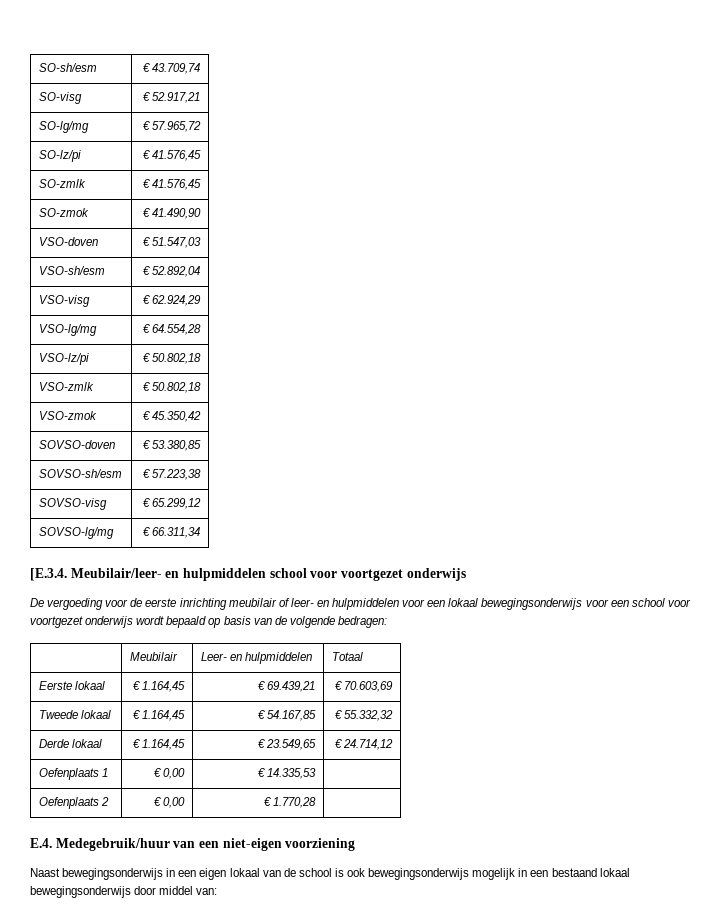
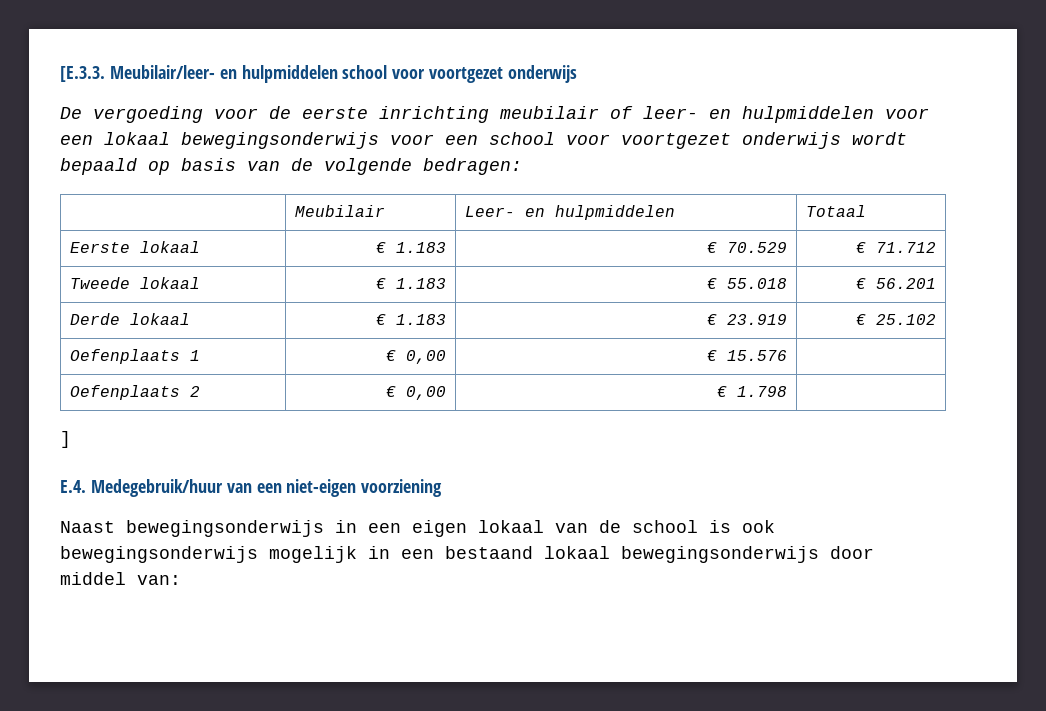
[38,63,97,72] [143,63,201,74] [38,92,82,104] [143,92,201,103] [38,121,89,133] [143,121,202,132] [38,150,81,162] [143,150,202,161] [38,179,86,188] [143,179,202,190] [38,208,89,217] [143,208,202,219] [38,237,98,246] [143,237,202,248] [38,266,105,275] [143,266,201,277] [38,295,90,307] [143,295,202,306] [38,324,97,336] [143,324,202,335] [38,353,89,365] [143,353,202,364] [38,382,94,391] [143,382,202,393] [38,411,97,420] [143,411,202,422] [38,440,115,449] [143,440,202,451] [38,469,122,478] [143,469,202,480] [38,498,107,510] [143,498,202,509] [38,527,114,539] [143,527,201,538] [30,568,67,581] SO-sh/esm | € 43.709,74 // SO-visg | € 52.917,21 // SO-lg/mg | € 57.965,72 // SO-lz/pi | € 41.576,45 // SO-zmlk | € 41.576,45 // SO-zmok | € 41.490,90 // VSO-doven | € 51.547,03 // VSO-sh/esm | € 52.892,04 // VSO-visg | € 62.924,29 // VSO-lg/mg | € 64.554,28 // VSO-lz/pi | € 50.802,18 // VSO-zmlk | € 50.802,18 // VSO-zmok | € 45.350,42 // SOVSO-doven | € 53.380,85 // SOVSO-sh/esm | € 57.223,38 // SOVSO-visg | € 65.299,12 // SOVSO-lg/mg | € 66.311,34 // [E.3.4. -> [60,66,105,82] [E.3.3.
[142,681,186,692] [258,681,316,692] [335,681,394,692] 1.164,45 | € 69.439,21 | € 70.603,69 -> [396,242,447,253] [707,242,788,253] [856,242,937,253] 1.183 | € 70.529 | € 71.712
[142,710,186,721] [258,710,317,721] [335,710,394,721] 1.164,45 | € 54.167,85 | € 55.332,32 -> [396,278,447,289] [707,278,788,289] [856,278,937,289] 1.183 | € 55.018 | € 56.201
[142,739,186,750] [258,739,317,750] [335,739,394,750] 1.164,45 | € 23.549,65 | € 24.714,12 -> [396,314,447,325] [707,314,788,325] [856,314,937,325] 1.183 | € 23.919 | € 25.102
[267,768,317,779] 14.335,53 -> [727,350,788,361] 15.576
[273,797,317,808] 1.770,28 | -> [737,386,788,397] [60,431,71,448] 1.798 | // ]

